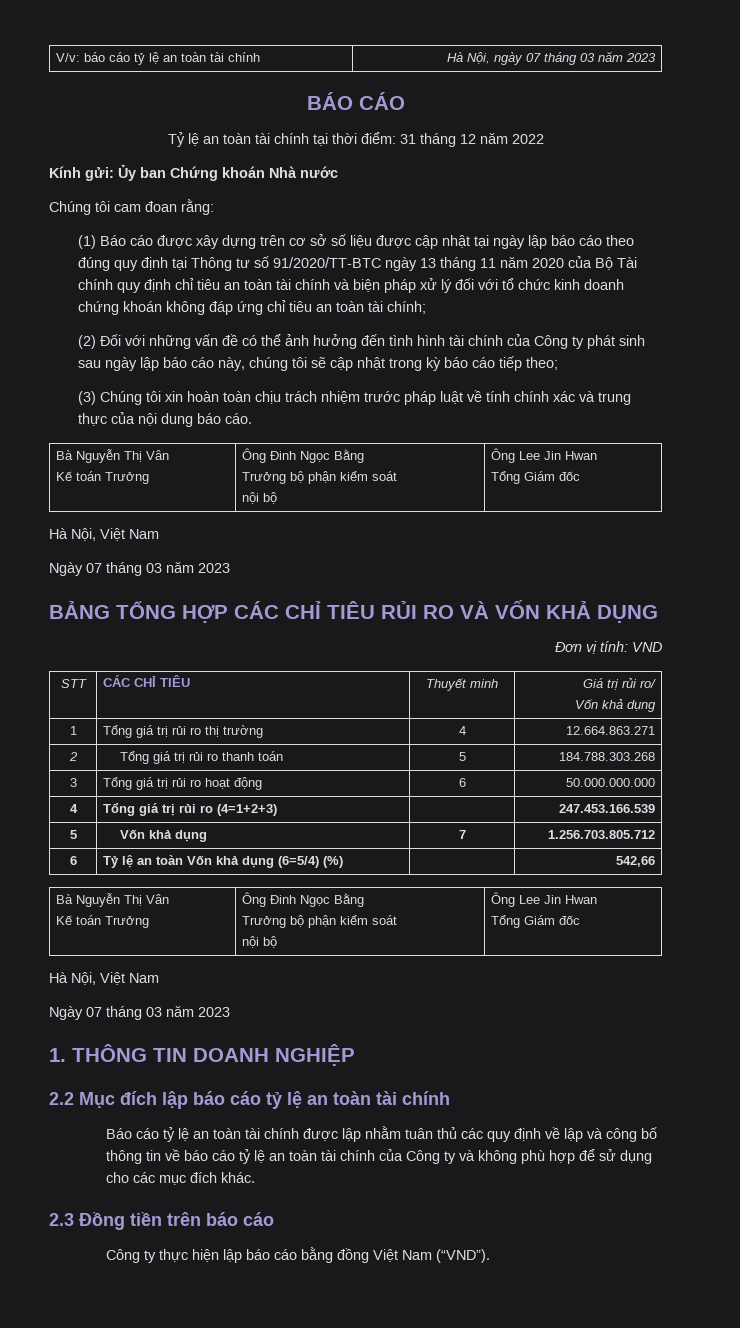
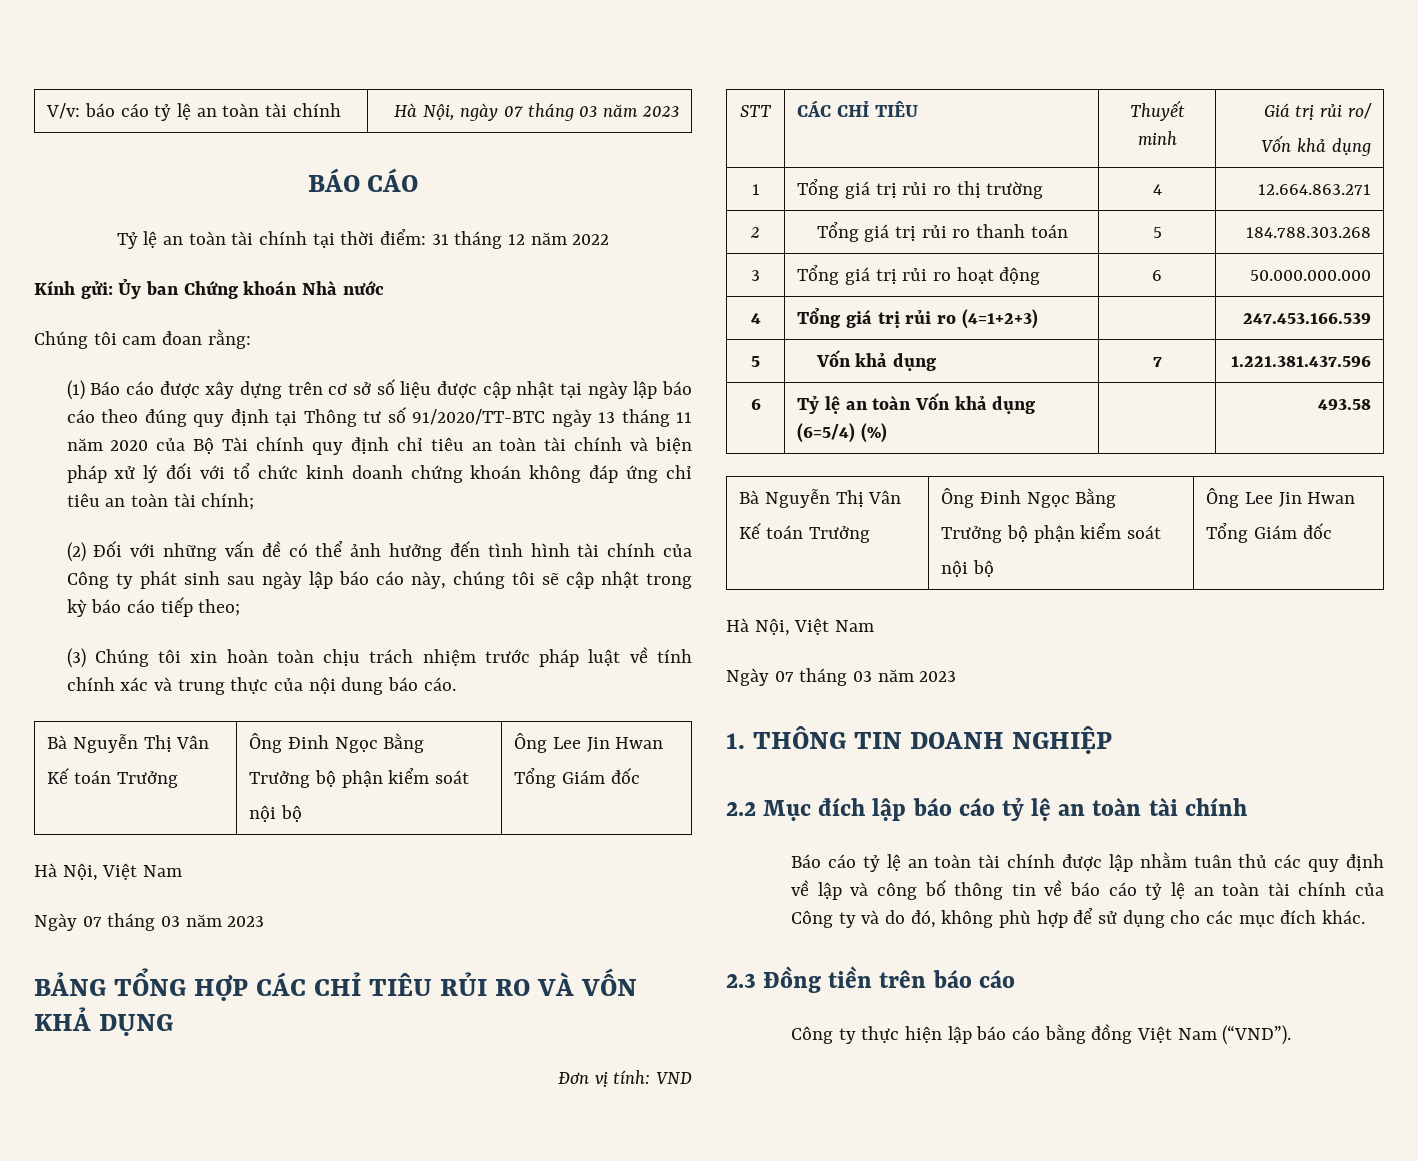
[548,830,656,839] 1.256.703.805.712 -> [1230,356,1371,367] 1.221.381.437.596
[616,856,656,867] 542,66 -> [1317,399,1371,410] 493.58
(476, 1155) none -> [885,910,936,928] do đó,

